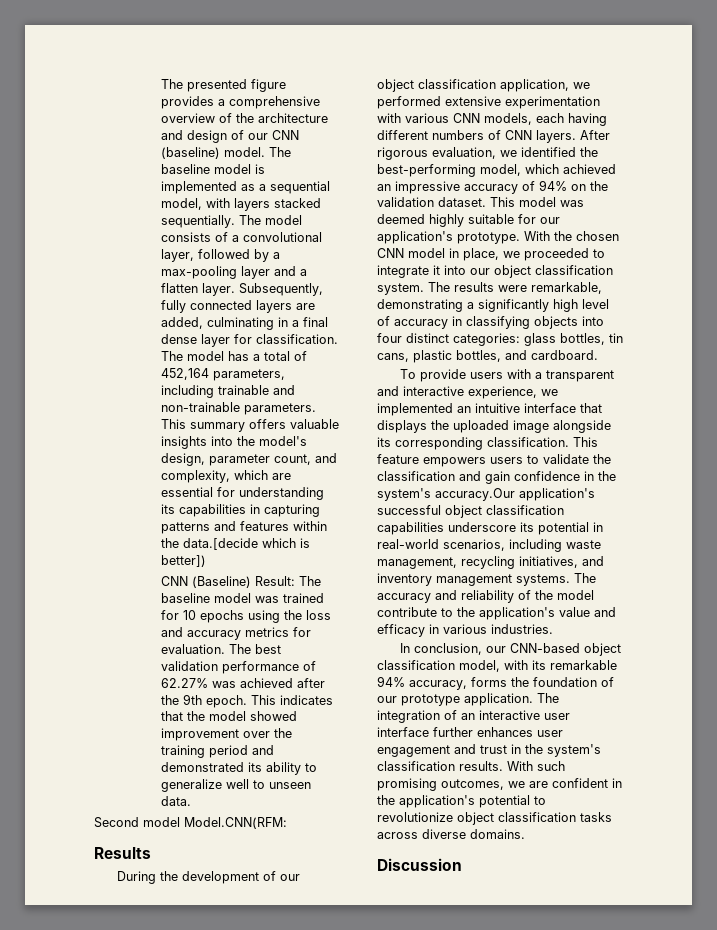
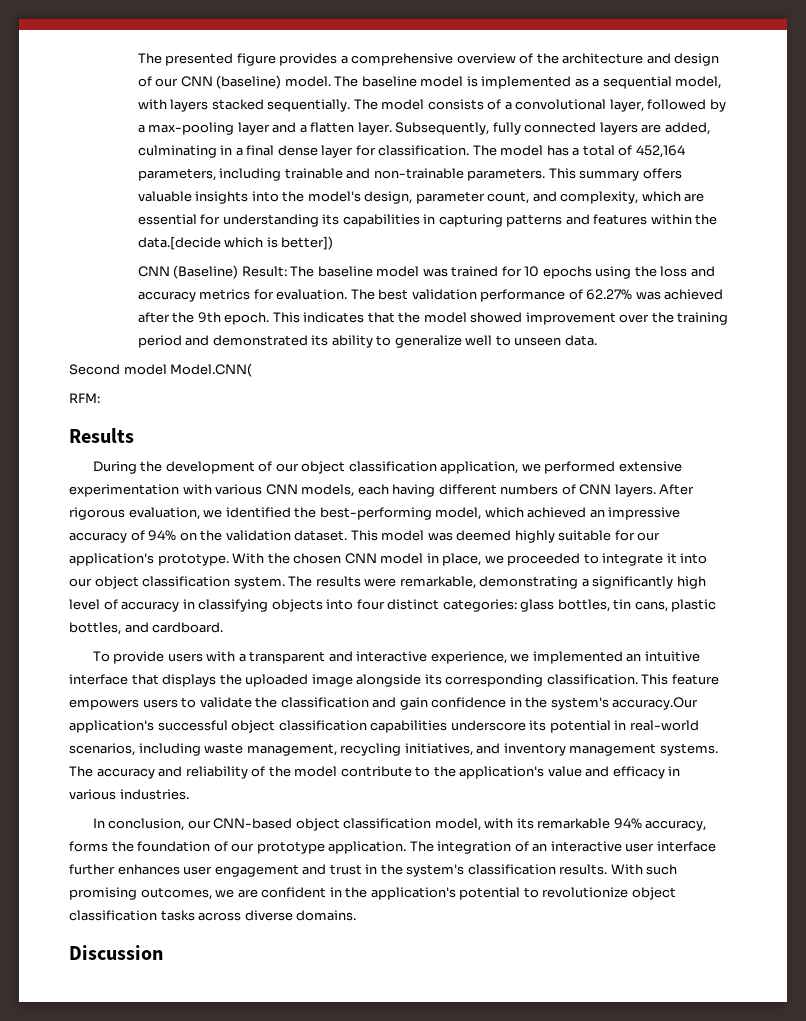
[184,817,287,829] Model.CNN(RFM: -> [170,363,253,377] [69,393,100,403] Model.CNN( // RFM:

